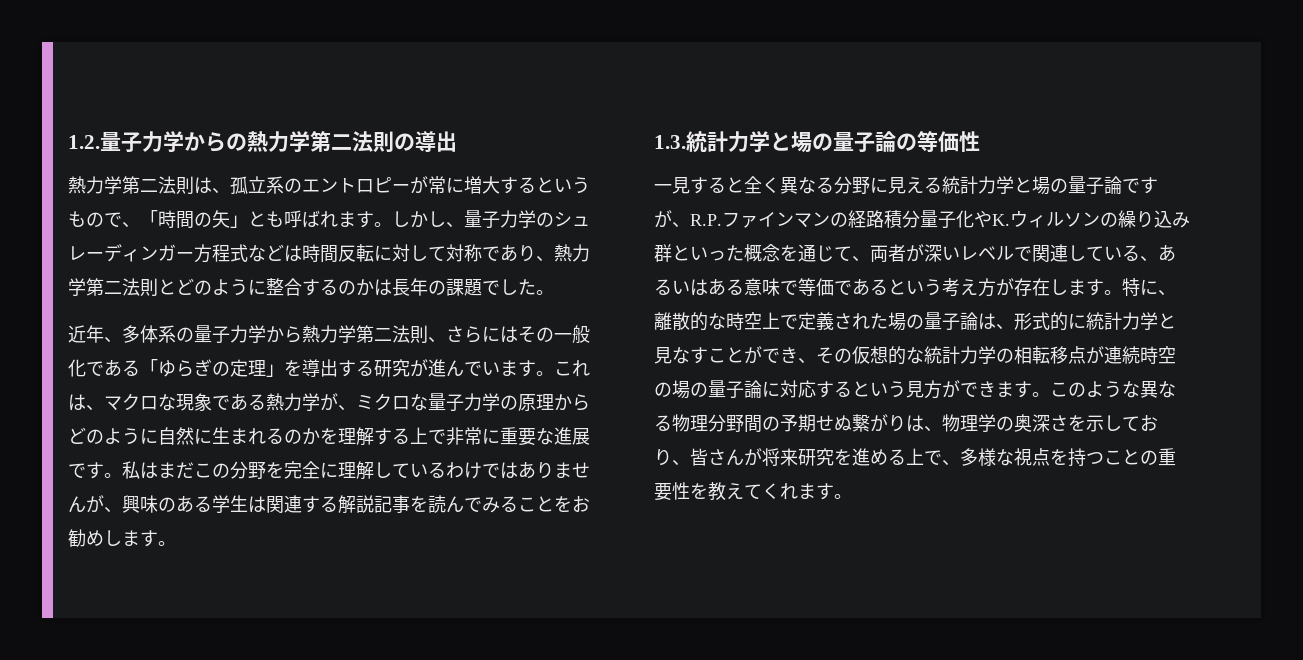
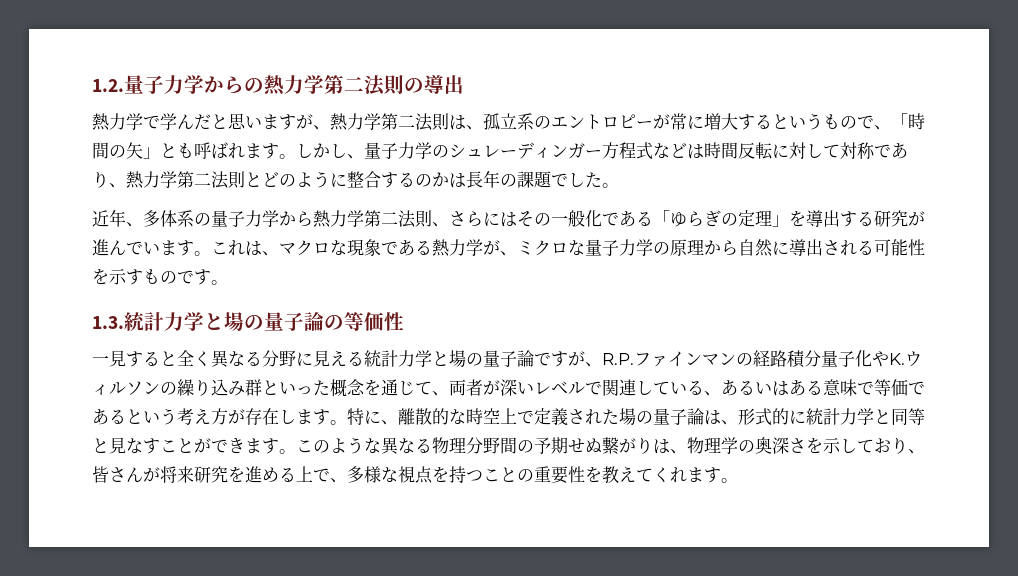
(122, 185) none -> [143,113,381,131] で学んだと思いますが、熱力学
[68,427,590,446] [68,461,590,480] [68,495,590,514] [68,529,140,547] どのように自然に生まれるのかを理解する上で非常に重要な進展です。私はまだこの分野を完全に理解しているわけではありませんが、興味のある学生は関連する解説記事を読んでみることをお勧めしま -> [738,239,925,257] [92,268,194,285] 自然に導出される可能性を示すもので
(1176, 321) none -> [891,408,925,425] [92,438,109,453] 同等と
[798,346,1176,365] [654,380,996,399] 、その仮想的な統計力学の相転移点が連続時空の場の量子論に対応するという見方ができ -> (245, 446) none

